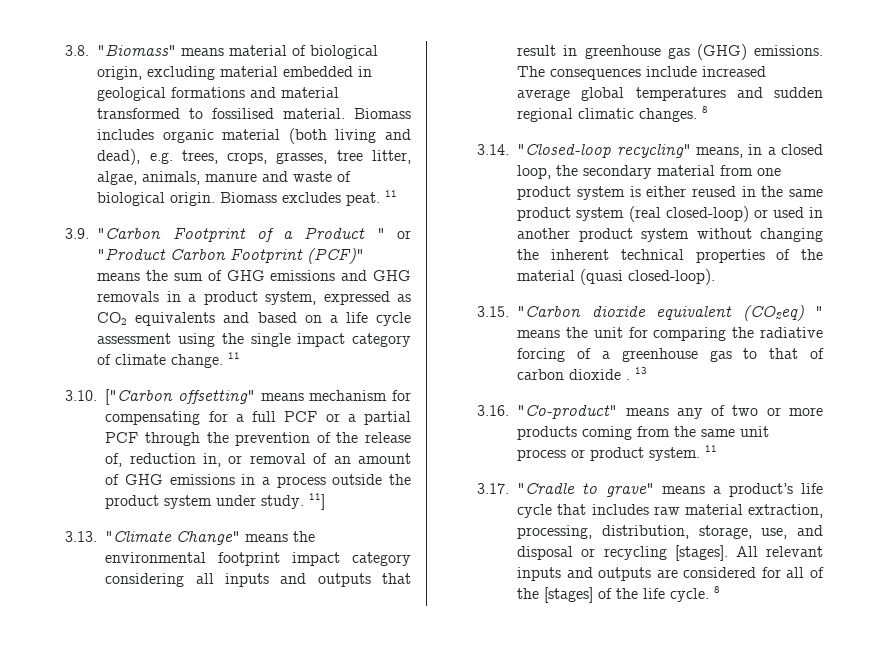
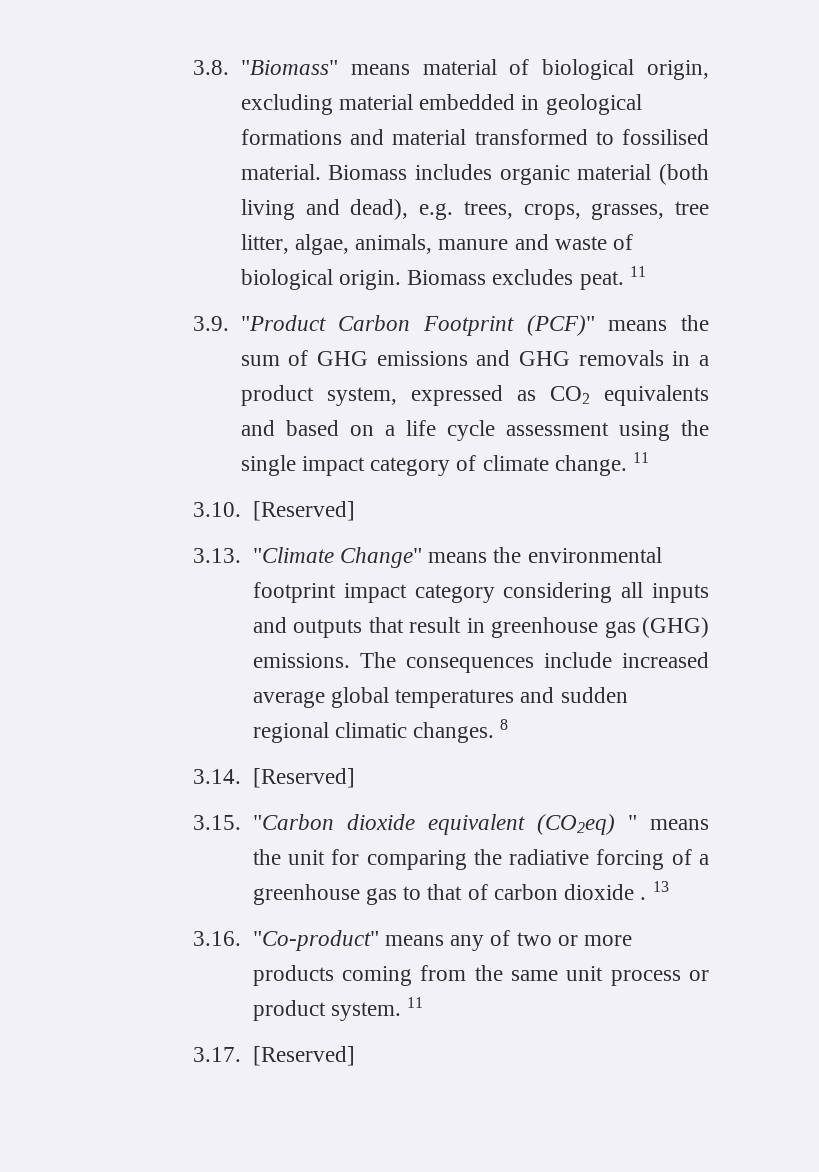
[97,227,411,242] "Carbon Footprint of a Product " or -> (230, 323) none
[105,389,411,405] [105,411,411,425] [105,432,411,446] [105,453,411,467] [105,474,411,488] [105,493,326,510] ["Carbon offsetting" means mechanism for compensating for a full PCF or a partial PCF through the prevention of the release of, reduction in, or removal of an amount of GHG emissions in a process outside the product system under study. 11] -> [252,501,355,521] [Reserved]
[517,144,823,158] [517,165,782,179] [517,186,823,200] [517,206,823,222] [517,228,823,242] [517,249,823,263] [517,269,716,285] "Closed-loop recycling" means, in a closed loop, the secondary material from one product system is either reused in the same product system (real closed-loop) or used in another product system without changing the inherent technical properties of the material (quasi closed-loop). -> [252,768,355,788] [Reserved]
[517,483,823,497] [517,504,823,518] [517,525,823,539] [517,545,823,561] [517,567,824,581] [517,586,721,603] "Cradle to grave" means a product’s life cycle that includes raw material extraction, processing, distribution, storage, use, and disposal or recycling [stages]. All relevant inputs and outputs are considered for all of the [stages] of the life cycle. 8 -> [252,1046,355,1066] [Reserved]

